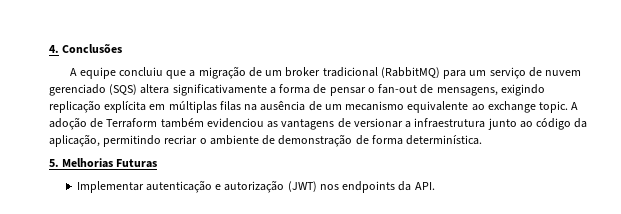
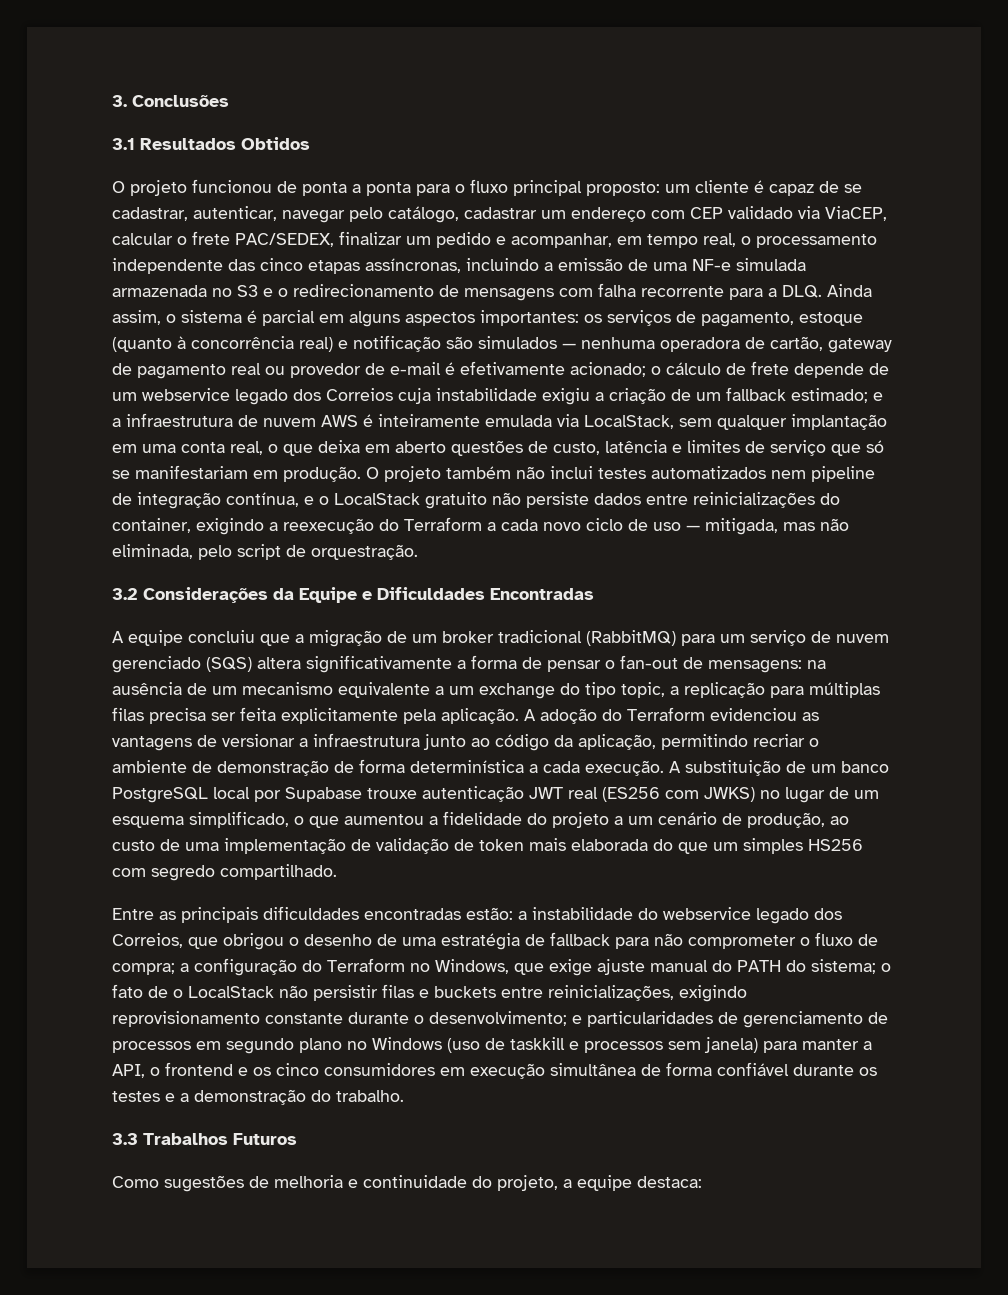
[49,45,59,53] 4. -> [112,95,127,107] 3.
(123, 48) none -> [112,137,310,150] [112,179,862,196] [112,206,887,223] [112,231,877,248] [112,258,806,274] [112,283,872,301] [112,310,863,327] [112,335,892,353] [112,361,889,379] [112,387,883,405] [112,413,887,430] [112,440,884,456] [112,465,875,482] [112,492,840,509] [112,517,849,535] [112,544,418,560] [112,587,594,603] // 3.1 Resultados Obtidos // O projeto funcionou de ponta a ponta para o fluxo principal proposto: um cliente é capaz de se cadastrar, autenticar, navegar pelo catálogo, cadastrar um endereço com CEP validado via ViaCEP, calcular o frete PAC/SEDEX, finalizar um pedido e acompanhar, em tempo real, o processamento independente das cinco etapas assíncronas, incluindo a emissão de uma NF-e simulada armazenada no S3 e o redirecionamento de mensagens com falha recorrente para a DLQ. Ainda assim, o sistema é parcial em alguns aspectos importantes: os serviços de pagamento, estoque (quanto à concorrência real) e notificação são simulados — nenhuma operadora de cartão, gateway de pagamento real ou provedor de e-mail é efetivamente acionado; o cálculo de frete depende de um webservice legado dos Correios cuja instabilidade exigiu a criação de um fallback estimado; e a infraestrutura de nuvem AWS é inteiramente emulada via LocalStack, sem qualquer implantação em uma conta real, o que deixa em aberto questões de custo, latência e limites de serviço que só se manifestariam em produção. O projeto também não inclui testes automatizados nem pipeline de integração contínua, e o LocalStack gratuito não persiste dados entre reinicializações do container, exigindo a reexecução do Terraform a cada novo ciclo de uso — mitigada, mas não eliminada, pelo script de orquestração. // 3.2 Considerações da Equipe e Dificuldades Encontradas
[436,84,545,96] [49,100,241,113] mensagens, exigindo replicação explícita em múltiplas filas -> [708,660,802,673] mensagens:
[471,101,579,113] [49,117,204,130] ao exchange topic. A adoção de Terraform também -> [435,682,880,699] [112,707,705,724] a um exchange do tipo topic, a replicação para múltiplas filas precisa ser feita explicitamente pela aplicação. A adoção do Terraform
[406,135,483,145] [49,158,158,168] [76,180,435,193] determinística. // 5. Melhorias Futuras // Implementar autenticação e autorização (JWT) nos endpoints da API. -> [410,760,889,776] [112,786,879,803] [112,811,849,828] [112,838,863,854] [112,864,337,881] [112,906,842,924] [112,932,878,950] [112,958,891,976] [112,984,747,1002] [112,1011,888,1028] [112,1037,872,1054] [112,1062,877,1079] [112,1089,404,1105] [112,1133,297,1145] [112,1175,702,1192] determinística a cada execução. A substituição de um banco PostgreSQL local por Supabase trouxe autenticação JWT real (ES256 com JWKS) no lugar de um esquema simplificado, o que aumentou a fidelidade do projeto a um cenário de produção, ao custo de uma implementação de validação de token mais elaborada do que um simples HS256 com segredo compartilhado. // Entre as principais dificuldades encontradas estão: a instabilidade do webservice legado dos Correios, que obrigou o desenho de uma estratégia de fallback para não comprometer o fluxo de compra; a configuração do Terraform no Windows, que exige ajuste manual do PATH do sistema; o fato de o LocalStack não persistir filas e buckets entre reinicializações, exigindo reprovisionamento constante durante o desenvolvimento; e particularidades de gerenciamento de processos em segundo plano no Windows (uso de taskkill e processos sem janela) para manter a API, o frontend e os cinco consumidores em execução simultânea de forma confiável durante os testes e a demonstração do trabalho. // 3.3 Trabalhos Futuros // Como sugestões de melhoria e continuidade do projeto, a equipe destaca:

